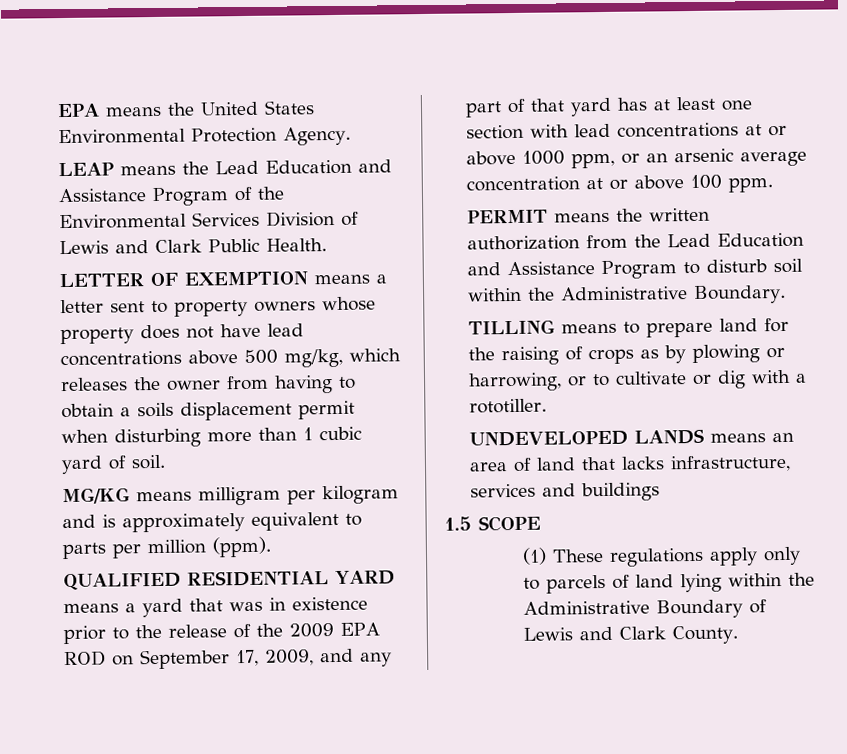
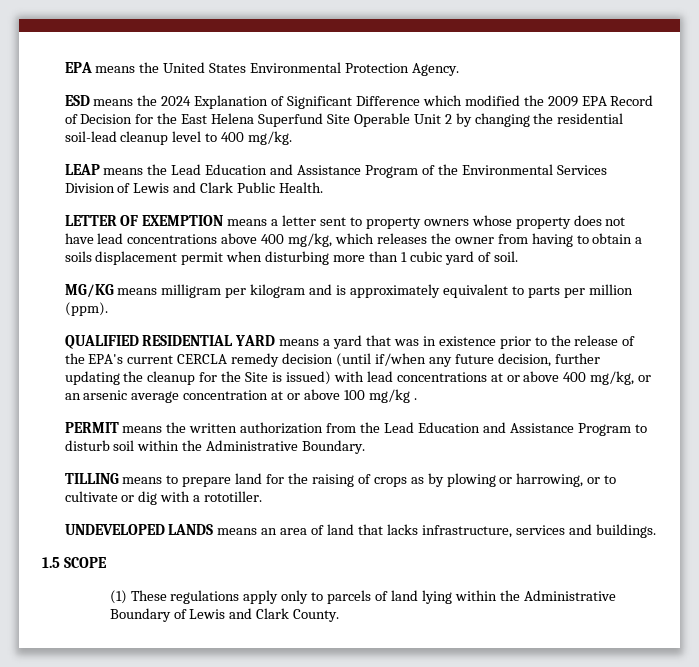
(351, 136) none -> [64,95,654,109] [64,113,624,127] [64,131,293,145] // ESD means the 2024 Explanation of Significant Difference which modified the 2009 EPA Record of Decision for the East Helena Superfund Site Operable Unit 2 by changing the residential soil-lead cleanup level to 400 mg/kg.
[243,349,278,365] 500 -> [261,234,285,244] 400
[288,622,380,638] [63,648,392,670] [464,96,753,118] [465,124,524,140] 2009 EPA ROD on September 17, 2009, and any part of that yard has at least one section -> [88,353,600,367] [64,371,331,385] EPA's current CERCLA remedy decision (until if/when any future decision, further updating the cleanup for the Site is issued)
[521,150,615,169] 1000 ppm, -> [563,371,635,385] 400 mg/kg,
[727,177,773,193] ppm. -> [368,389,417,403] mg/kg .
[580,482,660,502] buildings -> [595,524,656,538] buildings.

